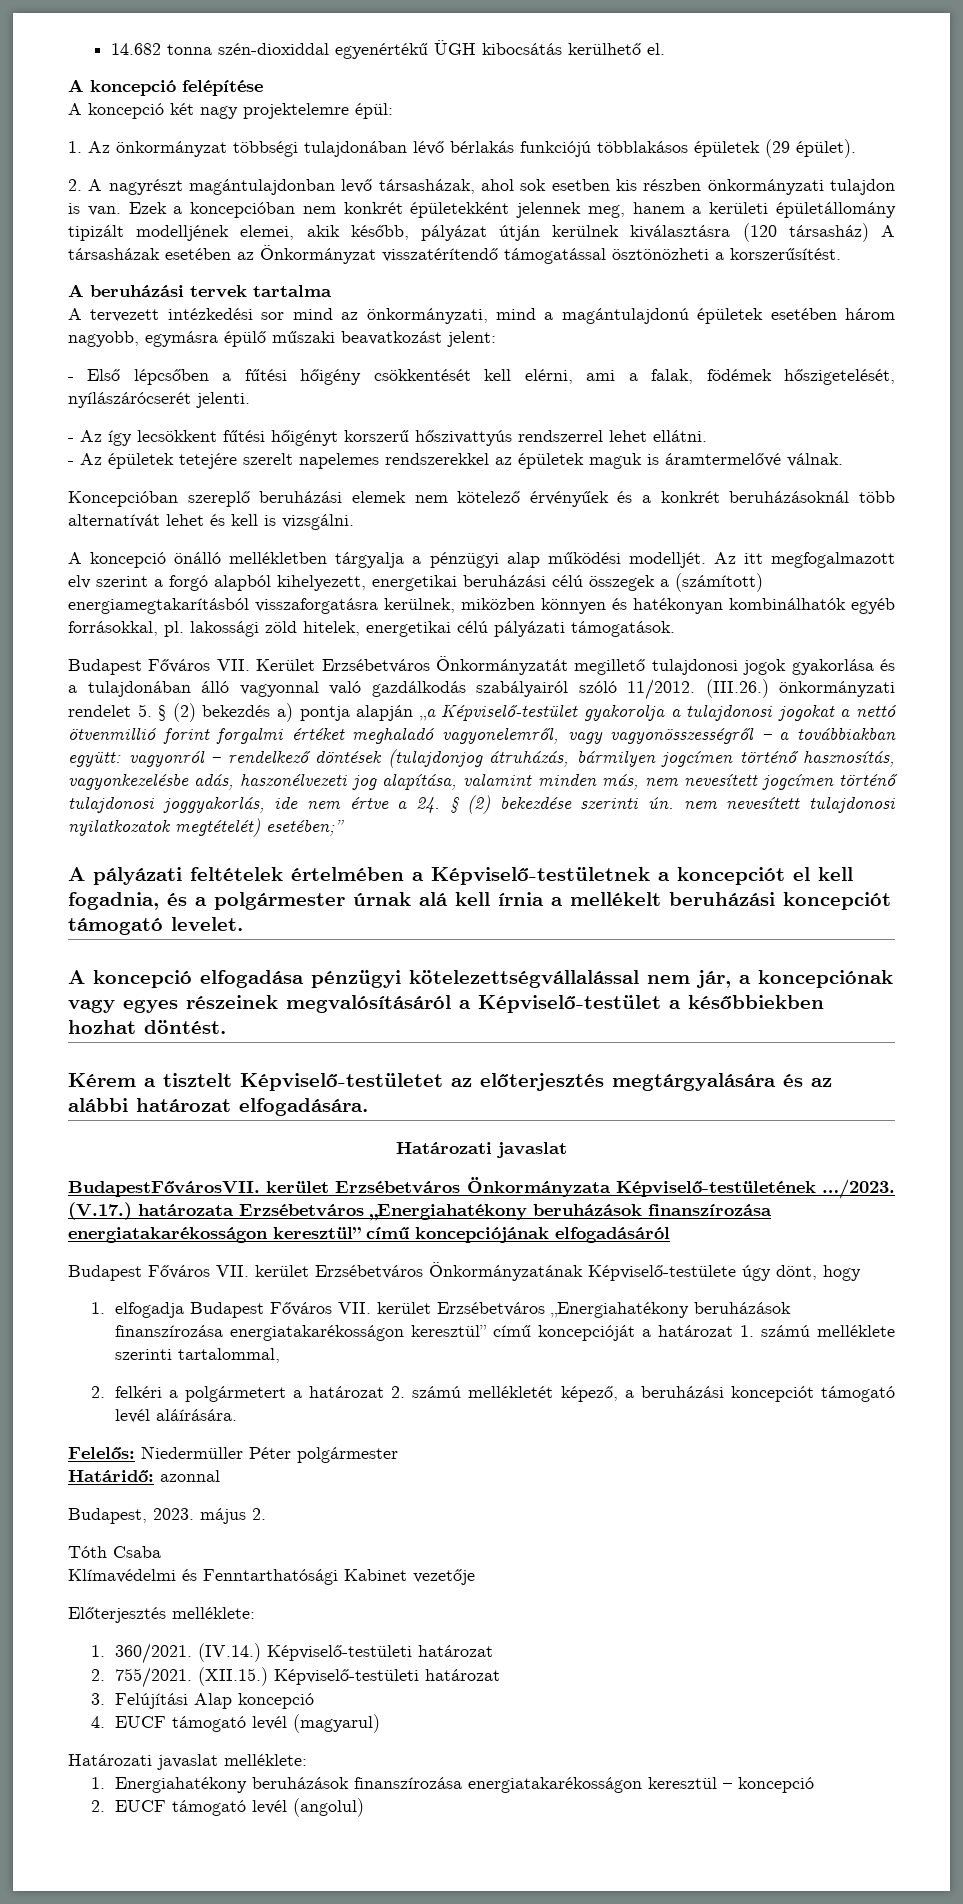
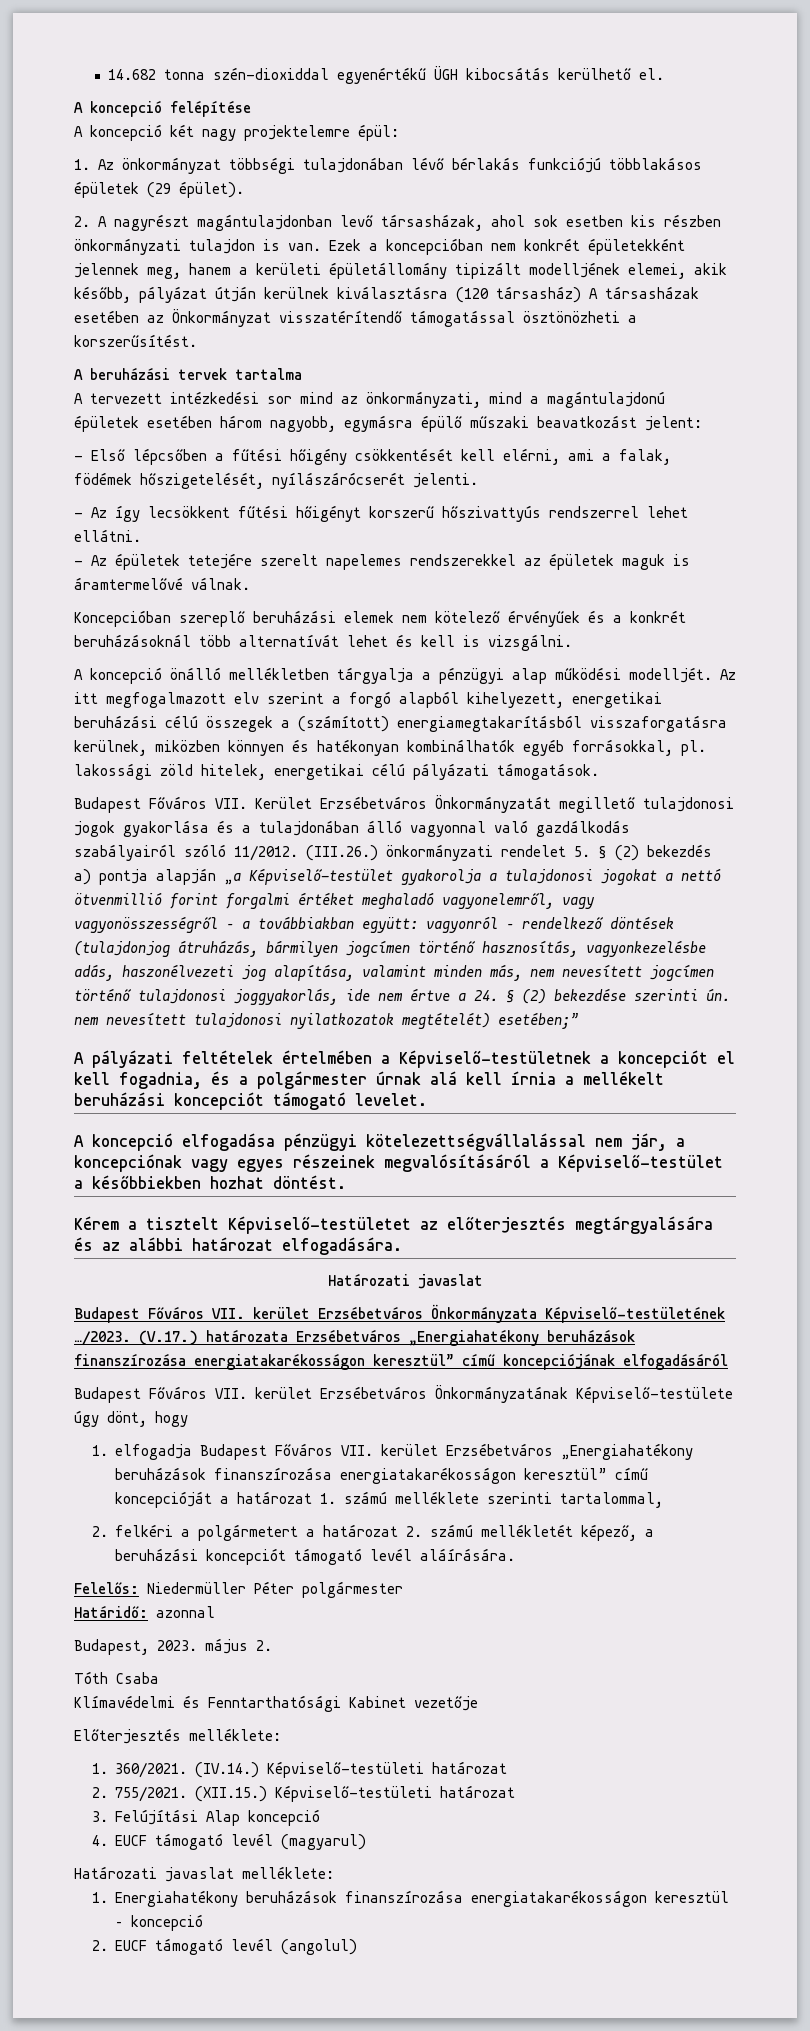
[68,1181,260,1197] BudapestFővárosVII. -> [74,1306,245,1323] Budapest Főváros VII.

